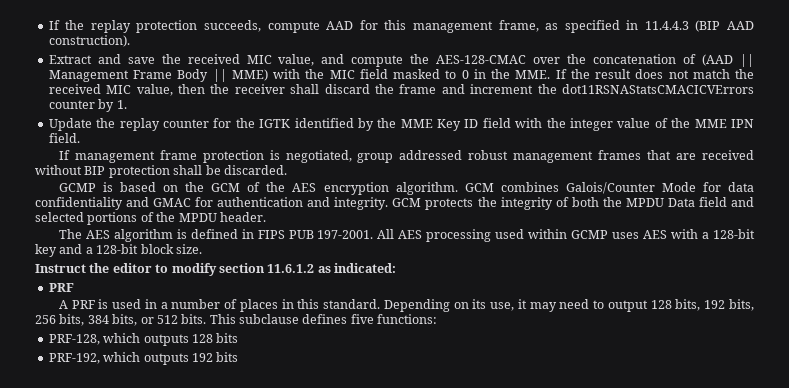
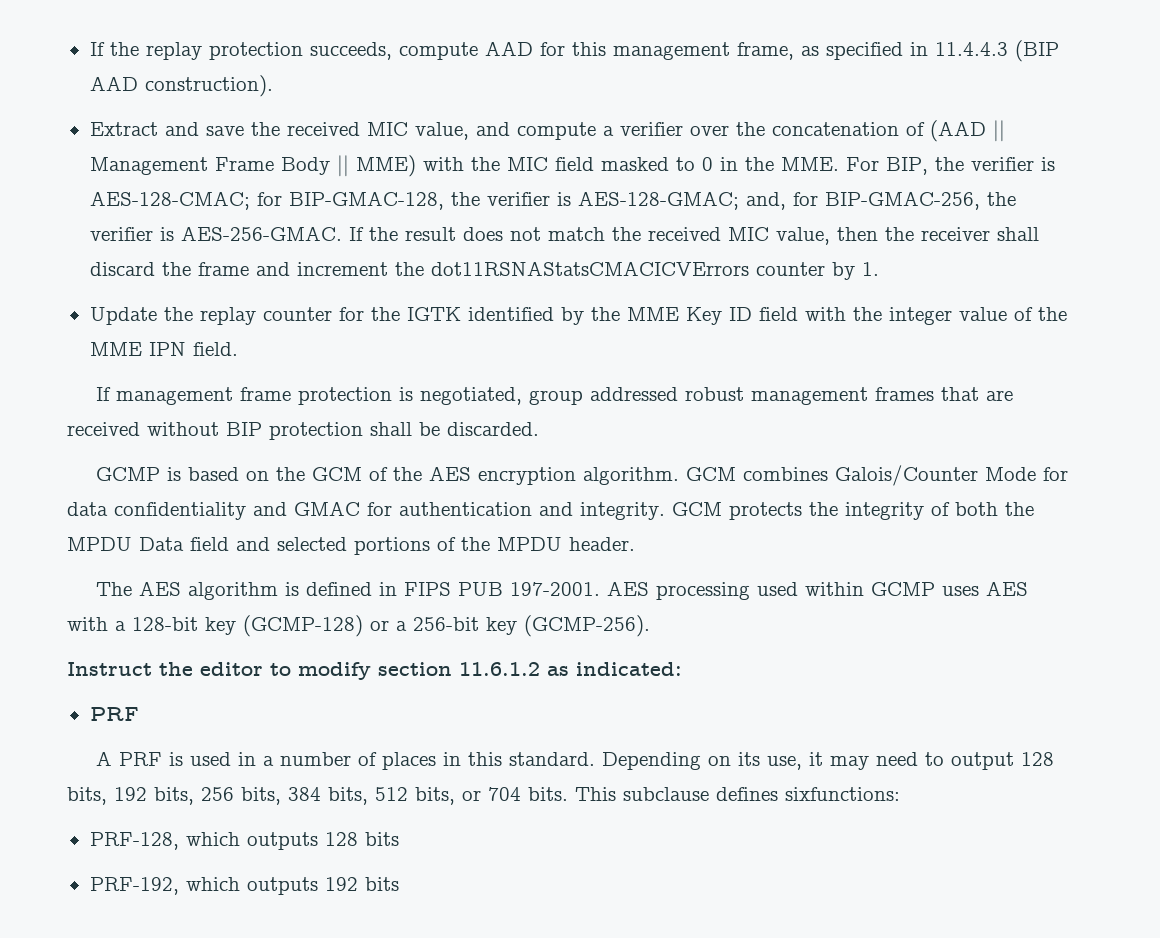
[410,54,527,64] the AES-128-CMAC -> [602,122,683,136] a verifier
(551, 74) none -> [845,157,1055,175] [89,191,1016,210] [89,226,342,241] For BIP, the verifier is AES-128-CMAC; for BIP-GMAC-128, the verifier is AES-128-GMAC; and, for BIP-GMAC-256, the verifier is AES-256-GMAC.
[377,229,395,239] All -> (600, 589) none
[59,244,202,254] and a 128-bit block size. -> [243,615,650,637] (GCMP-128) or a 256-bit key (GCMP-256).
[140,315,178,324] or 512 -> [375,787,521,805] 512 bits, or 704
[350,314,438,324] five functions: -> [785,787,900,801] sixfunctions:

